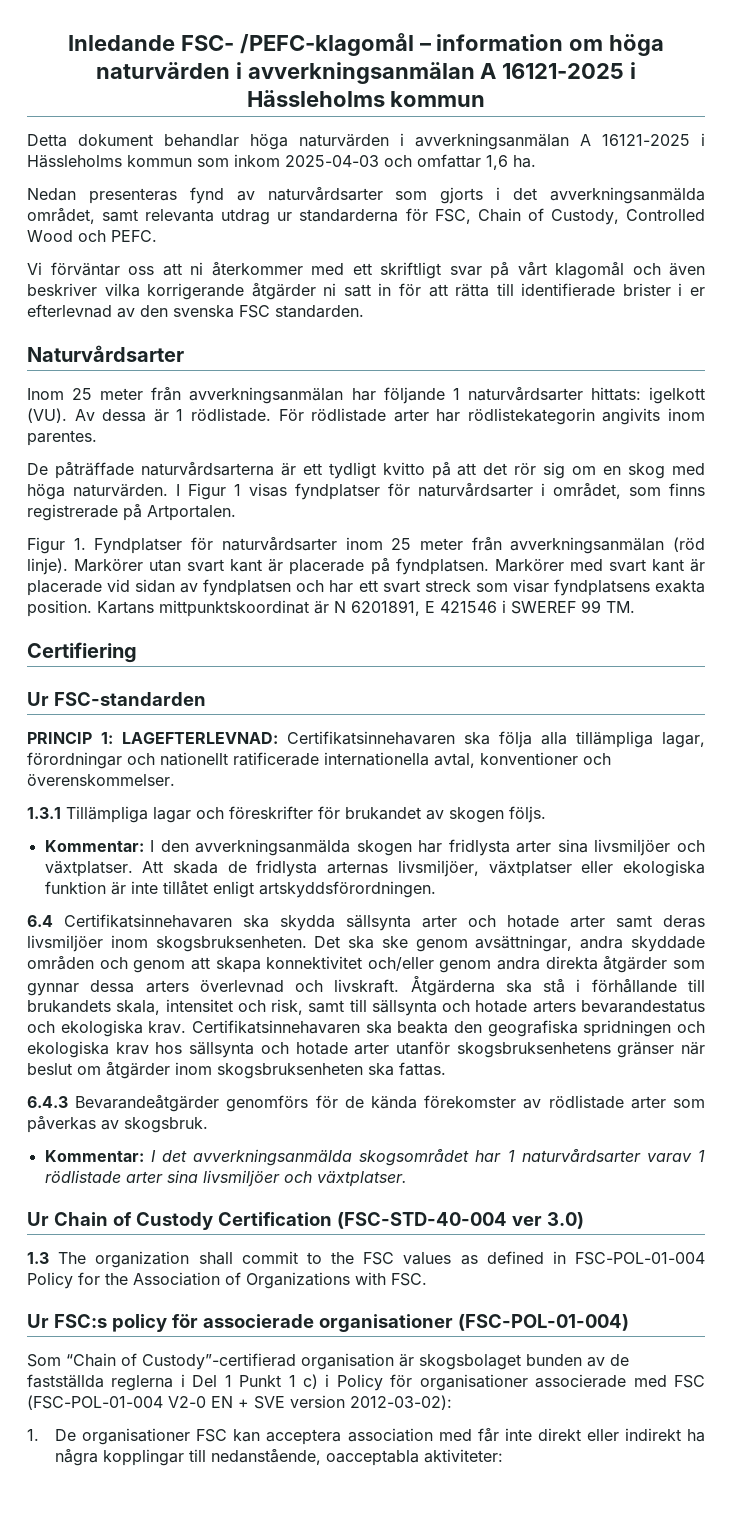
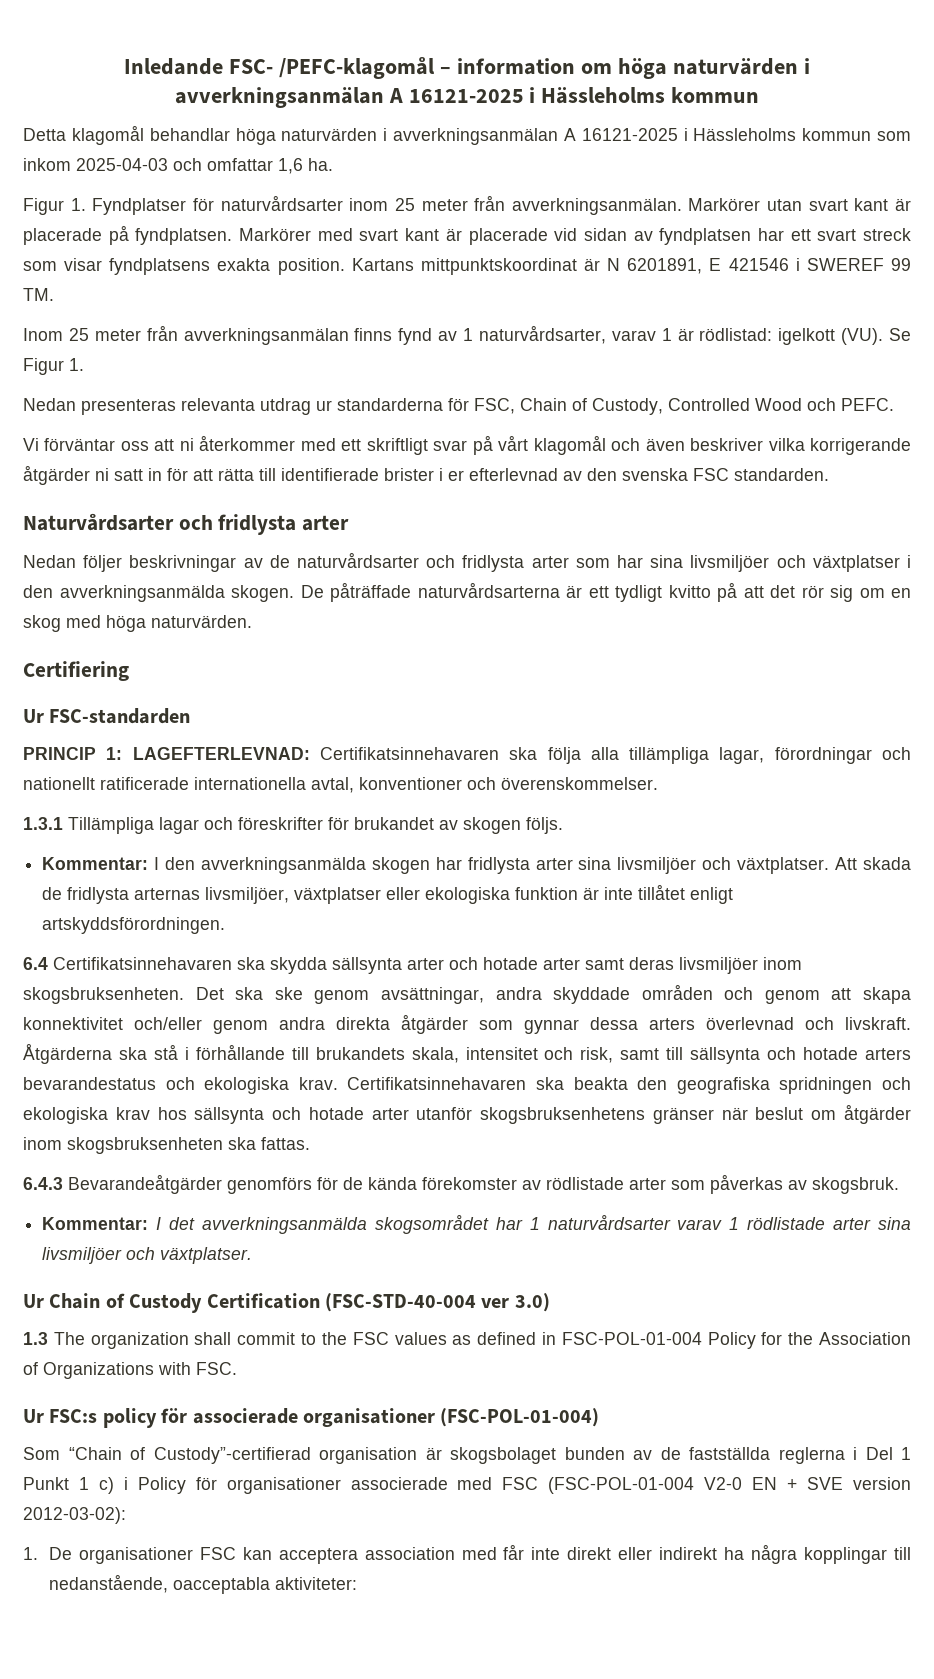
[78,134,153,146] dokument -> [71,125,144,145] klagomål
[27,187,706,204] [27,208,139,224] Nedan presenteras fynd av naturvårdsarter som gjorts i det avverkningsanmälda området, samt -> [23,195,911,215] [23,225,911,245] [23,258,911,275] [23,288,54,301] [23,325,911,345] [23,358,84,375] [23,398,176,415] Figur 1. Fyndplatser för naturvårdsarter inom 25 meter från avverkningsanmälan. Markörer utan svart kant är placerade på fyndplatsen. Markörer med svart kant är placerade vid sidan av fyndplatsen har ett svart streck som visar fyndplatsens exakta position. Kartans mittpunktskoordinat är N 6201891, E 421546 i SWEREF 99 TM. // Inom 25 meter från avverkningsanmälan finns fynd av 1 naturvårdsarter, varav 1 är rödlistad: igelkott (VU). Se Figur 1. // Nedan presenteras
[27,387,706,404] [27,408,705,425] [27,430,97,446] // Inom 25 meter från avverkningsanmälan har följande 1 naturvårdsarter hittats: igelkott (VU). Av dessa är 1 rödlistade. För rödlistade arter har rödlistekategorin angivits inom parentes. // -> [178,514,350,535] [23,552,912,572] [23,585,294,602] och fridlysta arter // Nedan följer beskrivningar av de naturvårdsarter och fridlysta arter som har sina livsmiljöer och växtplatser i den avverkningsanmälda skogen.
[176,483,705,500] [27,504,236,521] [27,537,705,554] [27,558,706,575] [27,579,706,596] [27,600,635,617] I Figur 1 visas fyndplatser för naturvårdsarter i området, som finns registrerade på Artportalen. // Figur 1. Fyndplatser för naturvårdsarter inom 25 meter från avverkningsanmälan (röd linje). Markörer utan svart kant är placerade på fyndplatsen. Markörer med svart kant är placerade vid sidan av fyndplatsen och har ett svart streck som visar fyndplatsens exakta position. Kartans mittpunktskoordinat är N 6201891, E 421546 i SWEREF 99 TM. -> (252, 621) none

